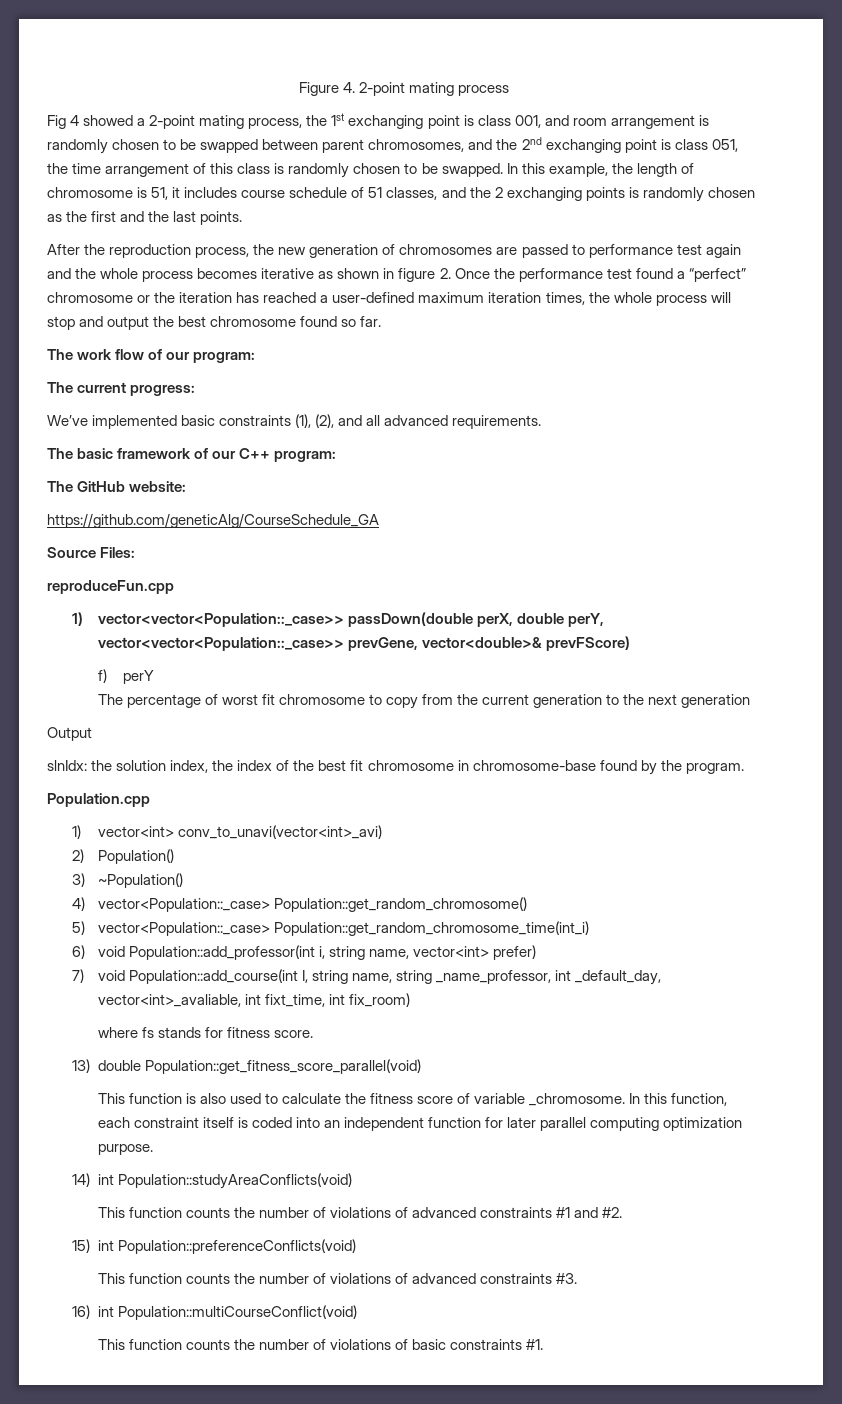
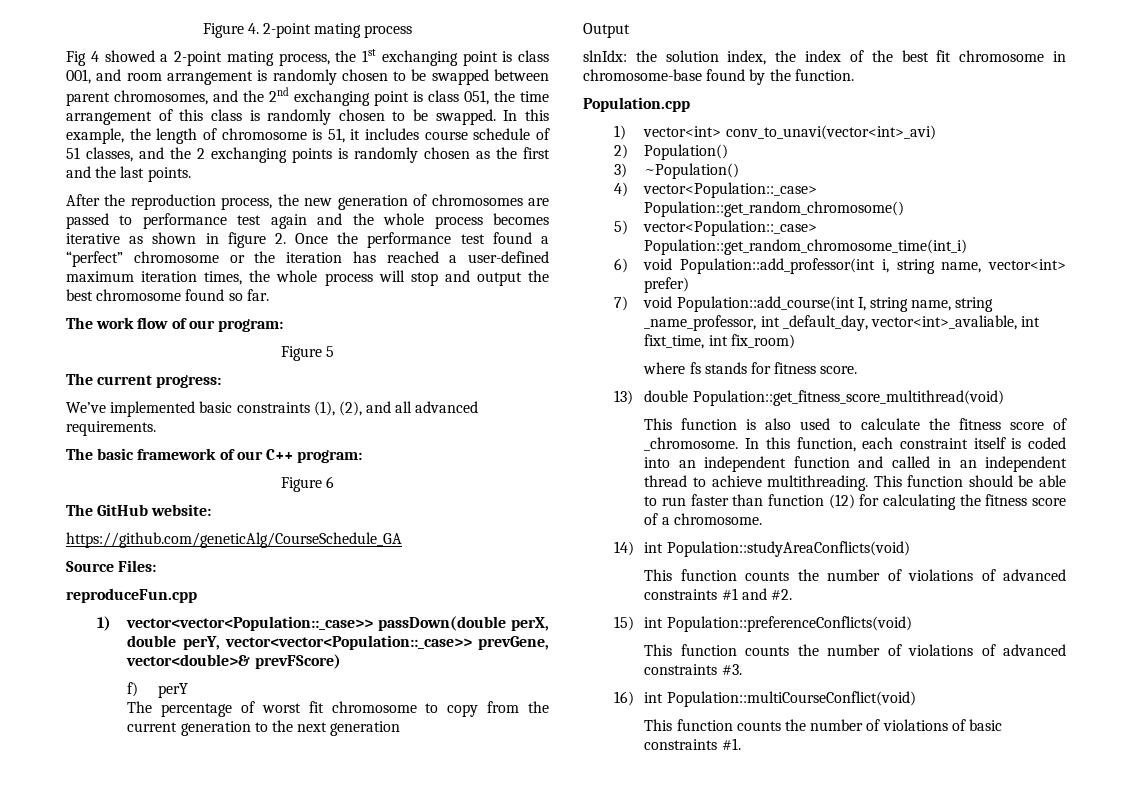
(256, 357) none -> [280,346,335,361] // Figure 5
(337, 456) none -> [280,476,335,492] // Figure 6
[685,763,744,774] program. -> [794,69,854,81] function.
[144,1059,421,1074] Population::get_fitness_score_parallel(void) -> [692,390,1004,406] Population::get_fitness_score_multithread(void)
[474,1093,526,1104] variable -> (1067, 424) none
[485,1117,743,1131] [97,1144,153,1155] for later parallel computing optimization purpose. -> [858,456,1067,472] [644,475,1066,491] [644,494,1066,510] [644,513,762,525] and called in an independent thread to achieve multithreading. This function should be able to run faster than function (12) for calculating the fitness score of a chromosome.

